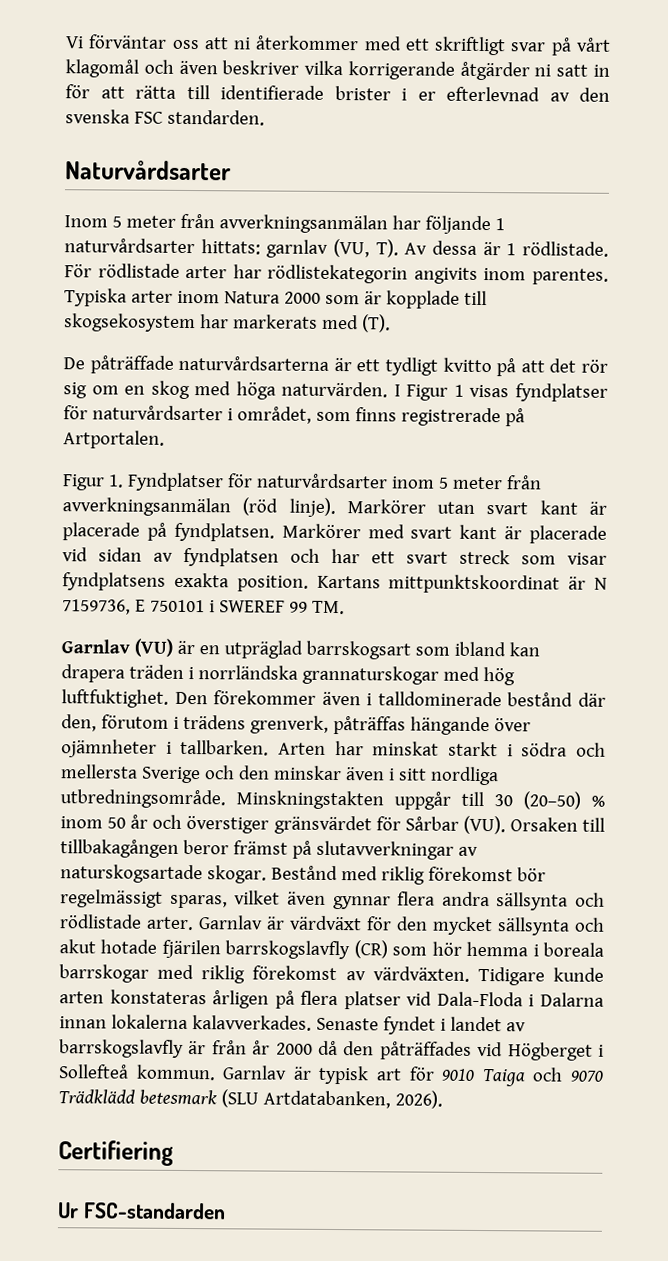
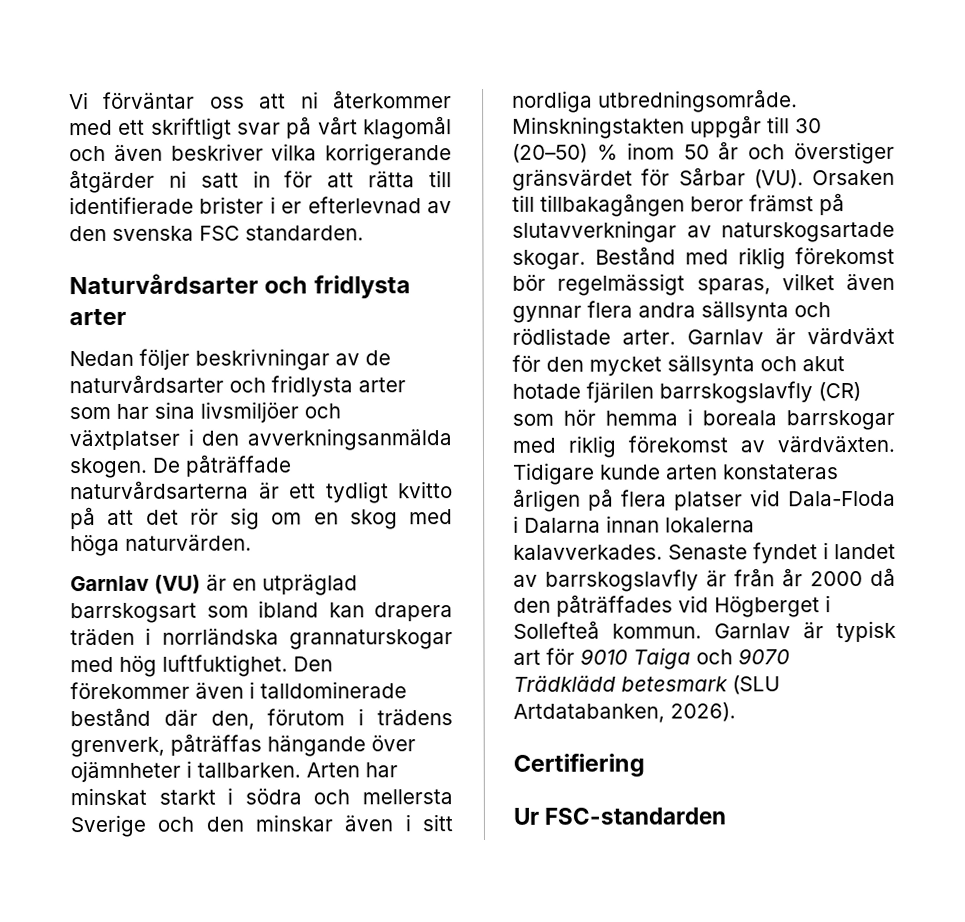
[64,213,505,235] [64,238,610,258] [64,263,609,285] [64,288,487,309] [64,313,391,333] // Inom 5 meter från avverkningsanmälan har följande 1 naturvårdsarter hittats: garnlav (VU, T). Av dessa är 1 rödlistade. För rödlistade arter har rödlistekategorin angivits inom parentes. Typiska arter inom Natura 2000 som är kopplade till skogsekosystem har markerats med (T). // -> [264,275,411,299] [69,307,127,326] [69,348,391,371] [69,374,406,397] [69,401,341,423] [69,428,452,451] [69,457,148,479] och fridlysta arter // Nedan följer beskrivningar av de naturvårdsarter och fridlysta arter som har sina livsmiljöer och växtplatser i den avverkningsanmälda skogen.
[393,383,608,402] [63,405,525,427] [63,430,165,449] [62,472,542,492] [62,497,607,518] [62,522,607,544] [62,547,607,567] [62,572,607,594] [62,599,345,615] I Figur 1 visas fyndplatser för naturvårdsarter i området, som finns registrerade på Artportalen. // Figur 1. Fyndplatser för naturvårdsarter inom 5 meter från avverkningsanmälan (röd linje). Markörer utan svart kant är placerade på fyndplatsen. Markörer med svart kant är placerade vid sidan av fyndplatsen och har ett svart streck som visar fyndplatsens exakta position. Kartans mittpunktskoordinat är N 7159736, E 750101 i SWEREF 99 TM. -> (252, 542) none

